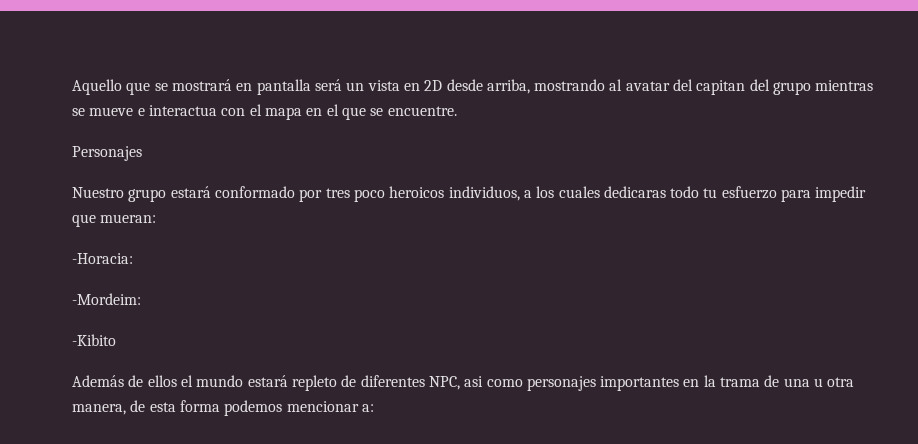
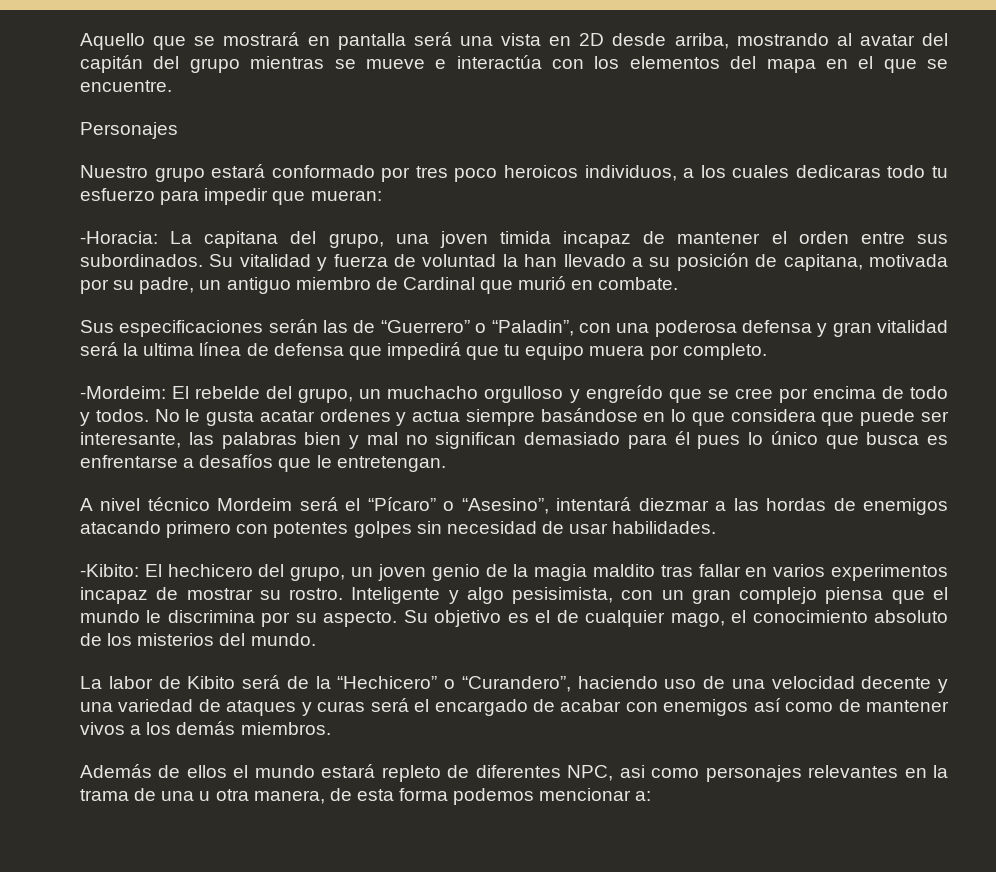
[346,82,365,91] un -> [459,36,493,46] una
[696,80,746,95] capitan -> [80,55,143,73] capitán
[148,104,262,116] interactua con el -> [456,55,757,69] interactúa con los elementos del
[72,293,141,305] [72,334,116,346] // -Mordeim: // -Kibito -> [170,231,948,248] [80,253,948,271] [80,276,679,294] [80,319,949,337] [80,342,767,360] [80,385,948,403] [80,408,949,426] [80,431,948,449] [80,454,446,472] [80,497,949,515] [80,521,717,538] [80,564,948,581] [80,587,948,604] [80,610,948,627] [80,633,316,646] [80,675,948,693] [80,698,949,716] [80,721,331,735] La capitana del grupo, una joven timida incapaz de mantener el orden entre sus subordinados. Su vitalidad y fuerza de voluntad la han llevado a su posición de capitana, motivada por su padre, un antiguo miembro de Cardinal que murió en combate. // Sus especificaciones serán las de “Guerrero” o “Paladin”, con una poderosa defensa y gran vitalidad será la ultima línea de defensa que impedirá que tu equipo muera por completo. // -Mordeim: El rebelde del grupo, un muchacho orgulloso y engreído que se cree por encima de todo y todos. No le gusta acatar ordenes y actua siempre basándose en lo que considera que puede ser interesante, las palabras bien y mal no significan demasiado para él pues lo único que busca es enfrentarse a desafíos que le entretengan. // A nivel técnico Mordeim será el “Pícaro” o “Asesino”, intentará diezmar a las hordas de enemigos atacando primero con potentes golpes sin necesidad de usar habilidades. // -Kibito: El hechicero del grupo, un joven genio de la magia maldito tras fallar en varios experimentos incapaz de mostrar su rostro. Inteligente y algo pesisimista, con un gran complejo piensa que el mundo le discrimina por su aspecto. Su objetivo es el de cualquier mago, el conocimiento absoluto de los misterios del mundo. // La labor de Kibito será de la “Hechicero” o “Curandero”, haciendo uso de una velocidad decente y una variedad de ataques y curas será el encargado de acabar con enemigos así como de mantener vivos a los demás miembros.
[600,376,680,391] importantes -> [808,765,899,778] relevantes

